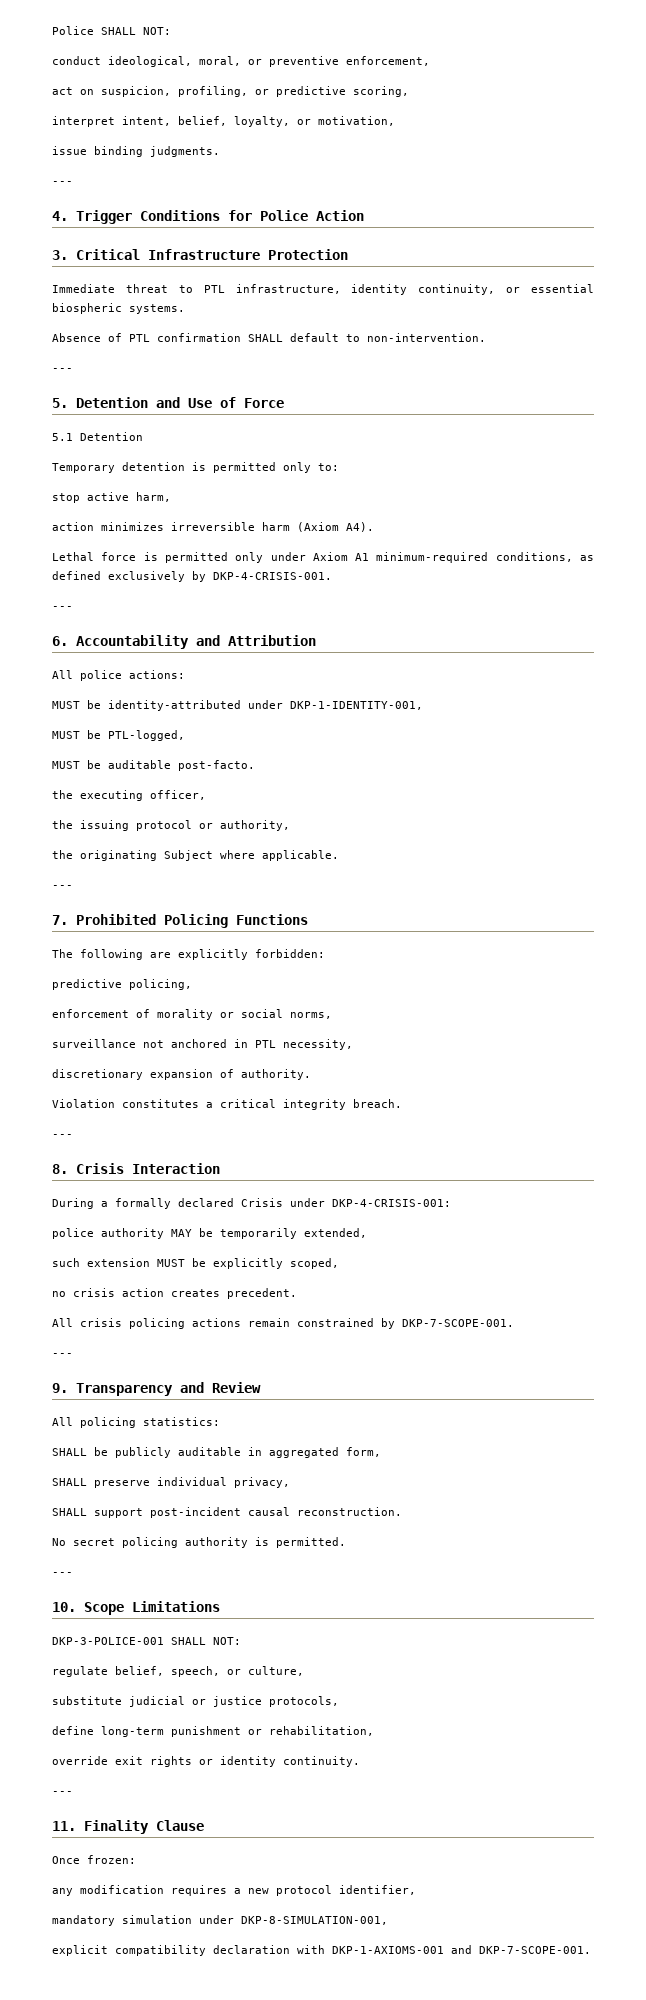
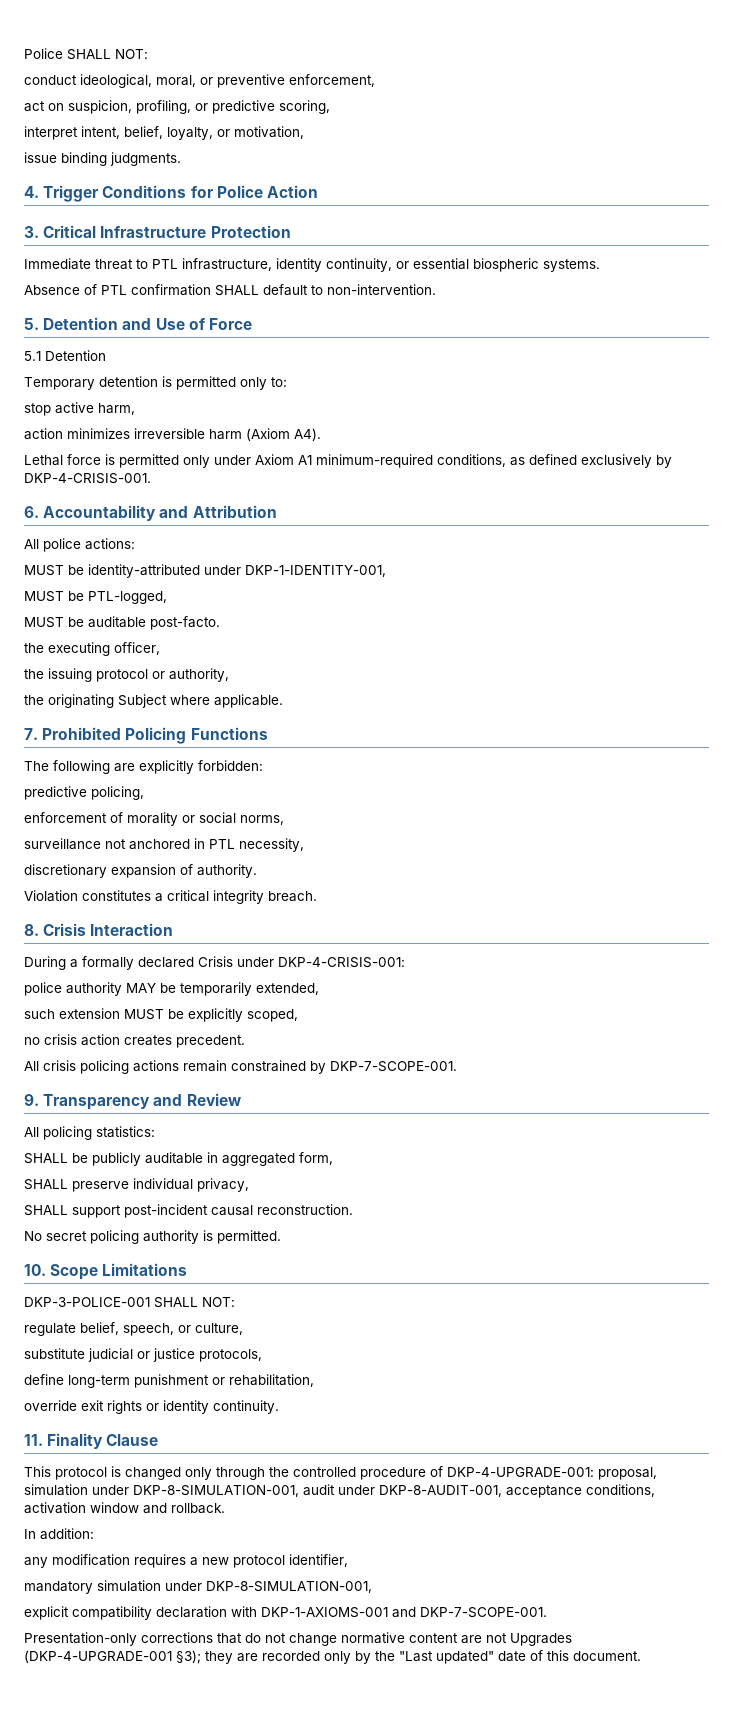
[52,181,73,185] // --- -> (181, 159) none
[52,368,73,372] // --- -> (436, 289) none
[52,606,73,610] // --- -> (151, 478) none
[52,885,73,889] // --- -> (283, 701) none
[52,1134,73,1138] // --- -> (317, 896) none
[52,1353,73,1357] // --- -> (457, 1066) none
[52,1572,73,1576] // --- -> (281, 1237) none
[52,1791,73,1795] // --- -> (279, 1407) none
[52,1855,136,1864] Once frozen: -> [24,1466,657,1480] [24,1484,655,1498] [24,1502,225,1514] [24,1528,94,1540] This protocol is changed only through the controlled procedure of DKP-4-UPGRADE-001: proposal, simulation under DKP-8-SIMULATION-001, audit under DKP-8-AUDIT-001, acceptance conditions, activation window and rollback. // In addition:
(591, 1950) none -> [24,1632,572,1646] [24,1650,641,1664] // Presentation-only corrections that do not change normative content are not Upgrades (DKP-4-UPGRADE-001 §3); they are recorded only by the "Last updated" date of this document.

